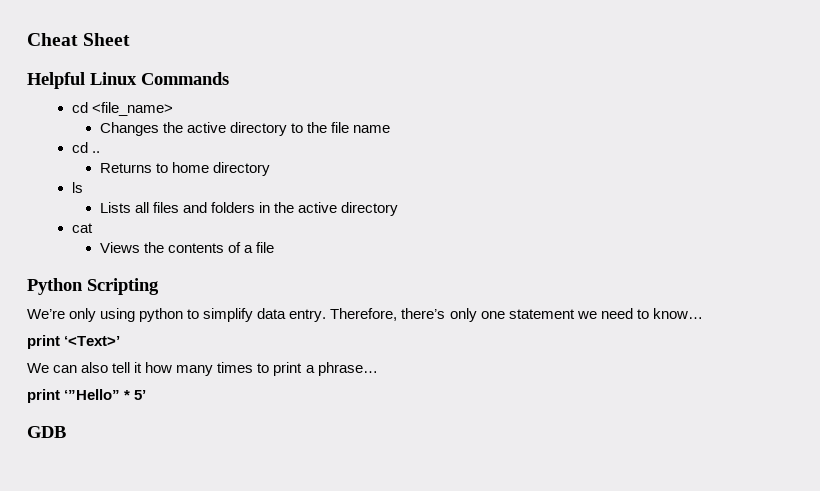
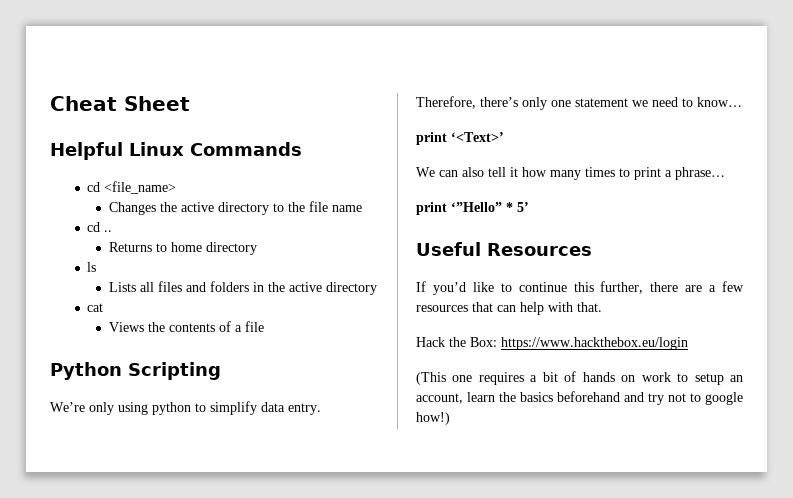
[27,426,66,438] GDB -> [416,242,592,256] [416,281,744,295] [416,302,602,315] [416,337,688,350] [416,371,743,385] [416,391,743,405] [416,412,450,425] Useful Resources // If you’d like to continue this further, there are a few resources that can help with that. // Hack the Box: https://www.hackthebox.eu/login // (This one requires a bit of hands on work to setup an account, learn the basics beforehand and try not to google how!)

